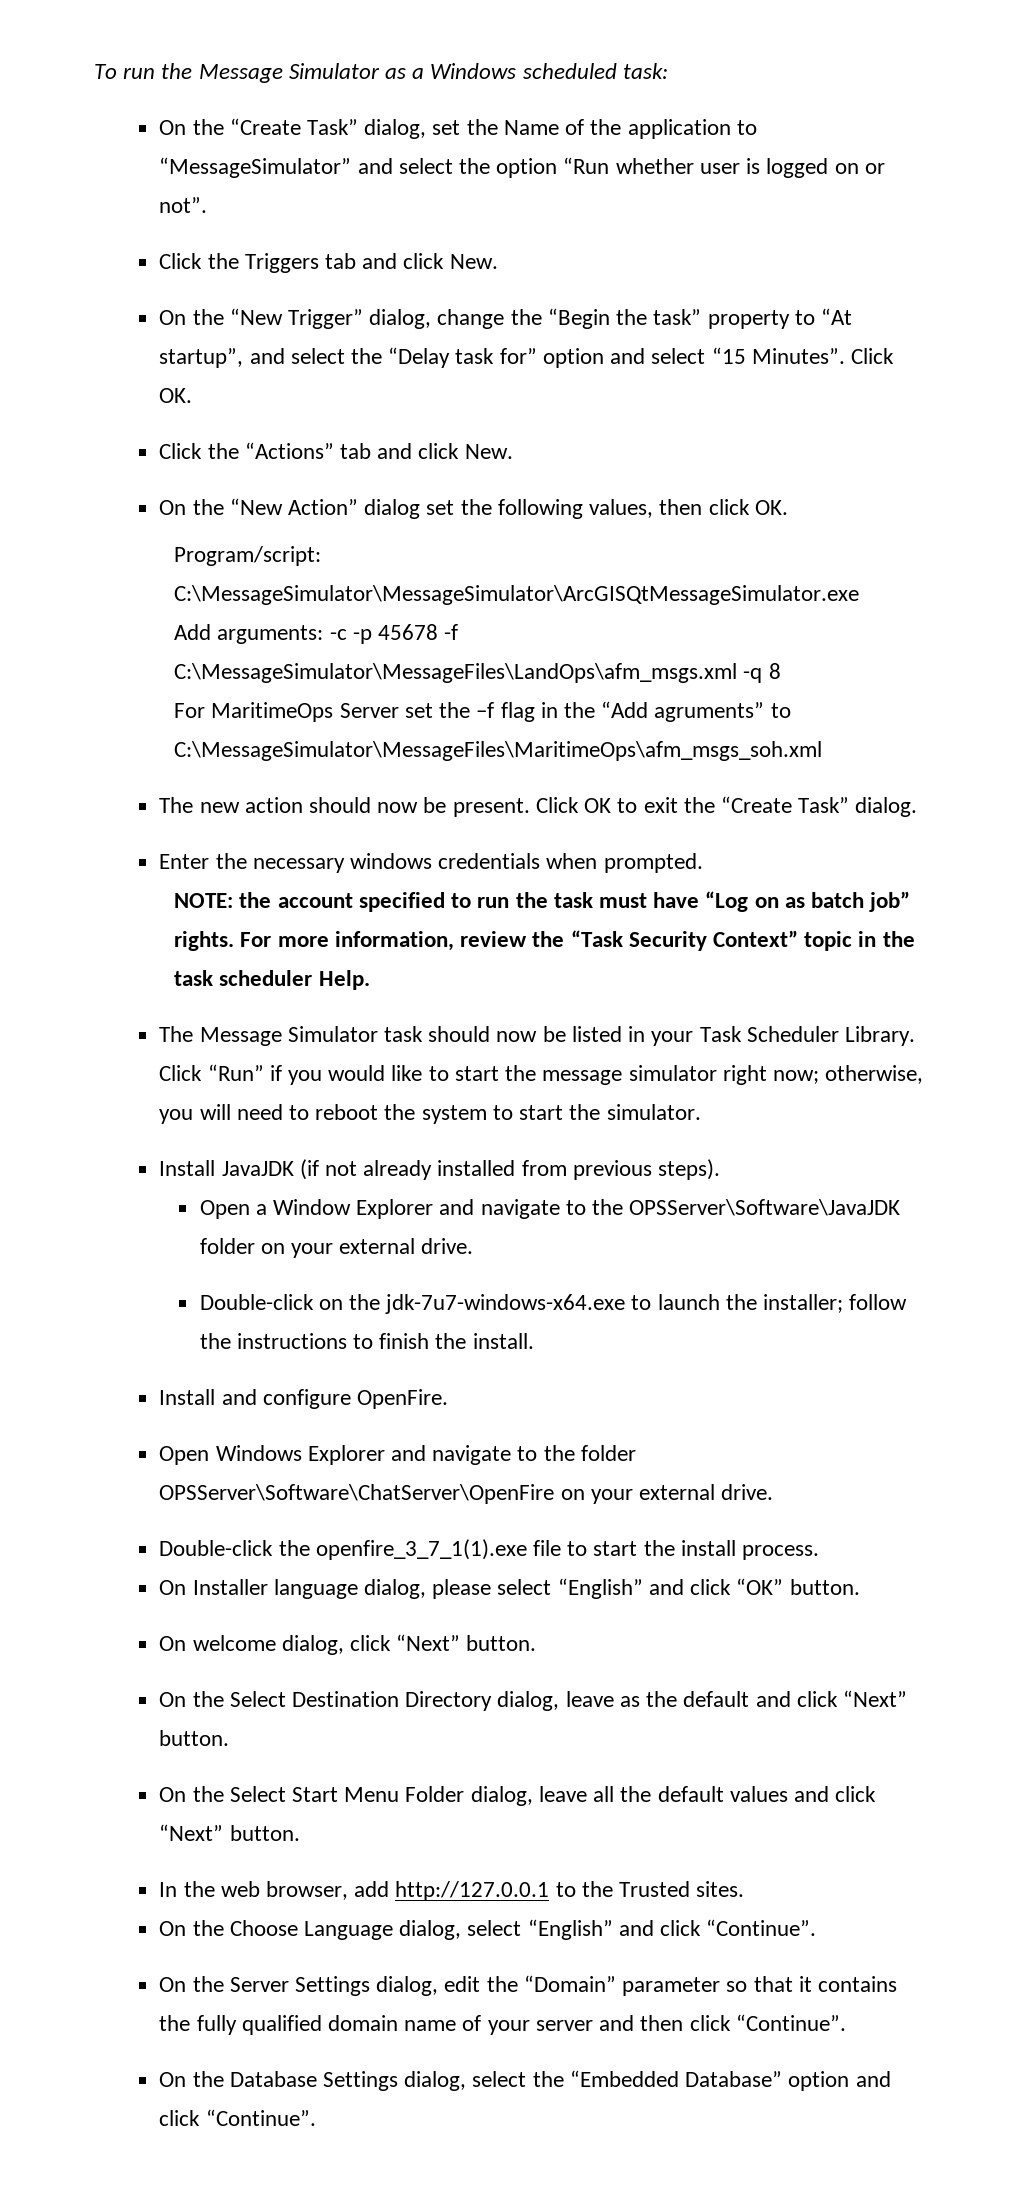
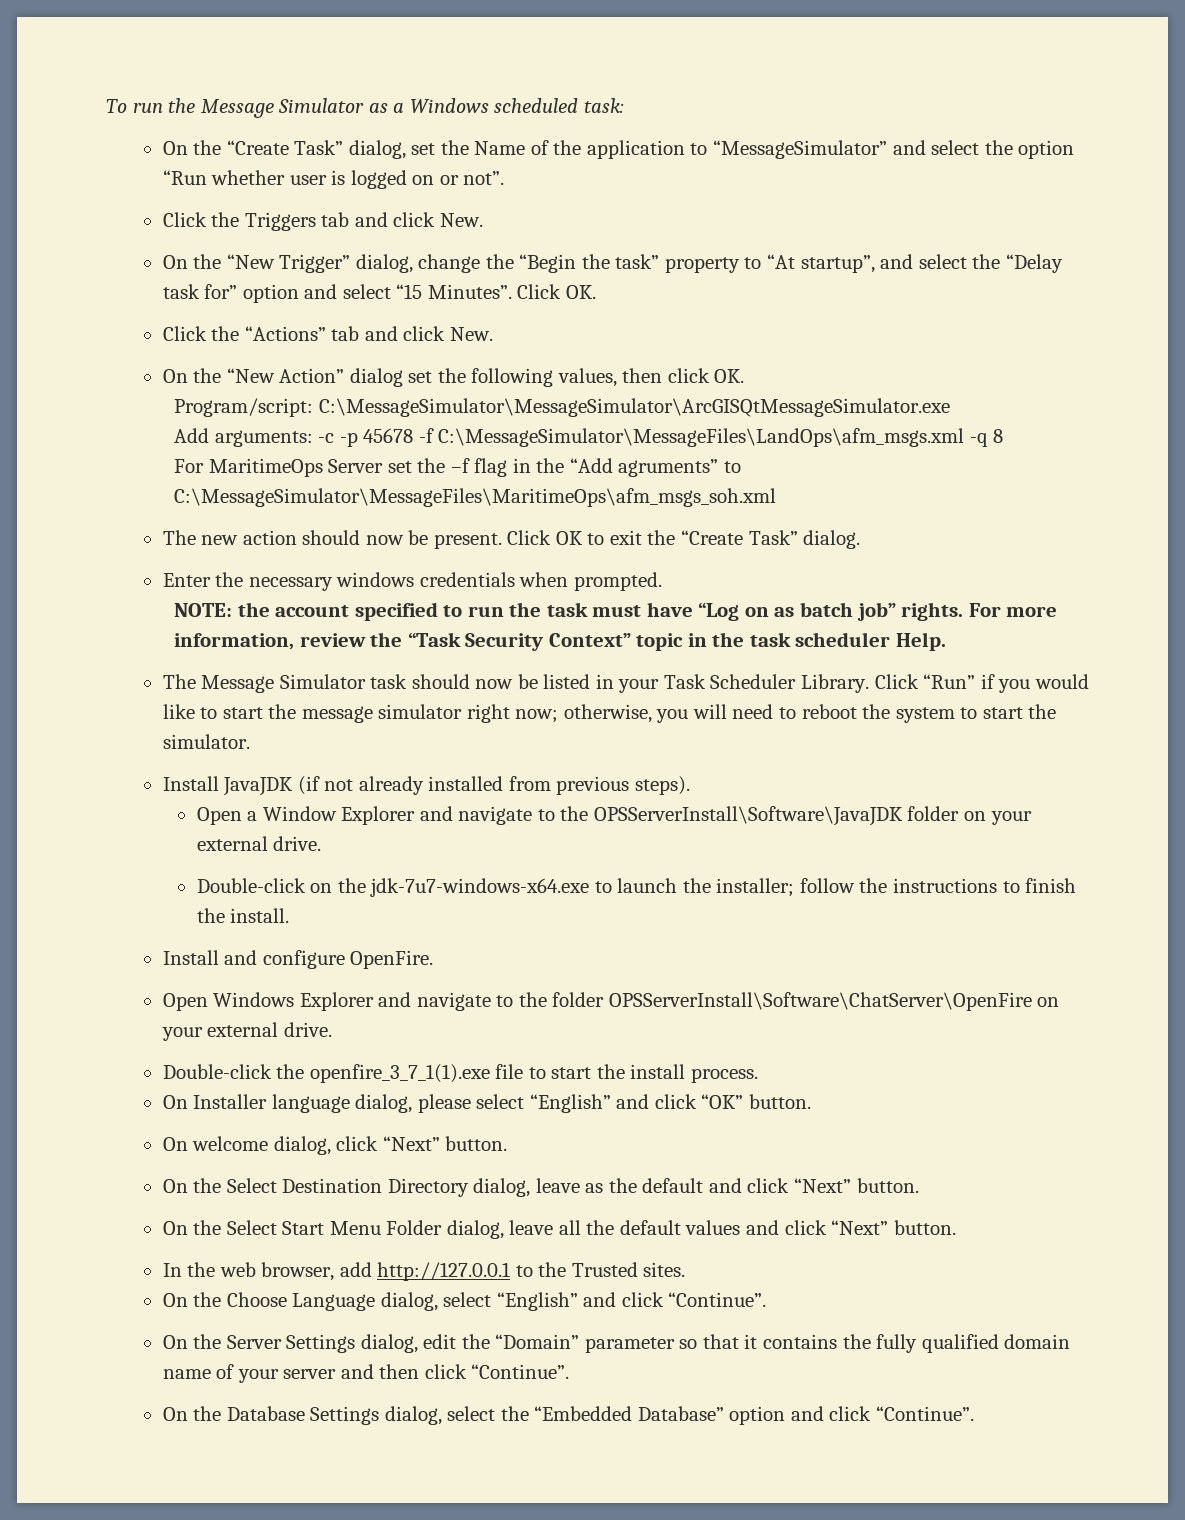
[629,1199,901,1216] OPSServer\Software\JavaJDK -> [593,806,903,826] OPSServerInstall\Software\JavaJDK
[159,1484,555,1504] OPSServer\Software\ChatServer\OpenFire -> [608,992,1032,1011] OPSServerInstall\Software\ChatServer\OpenFire

